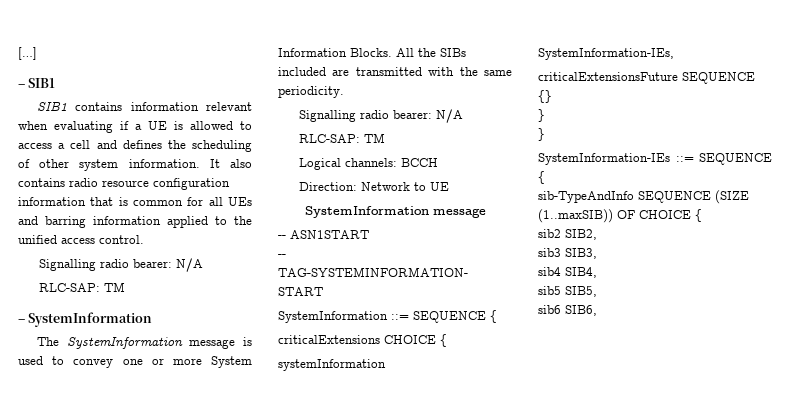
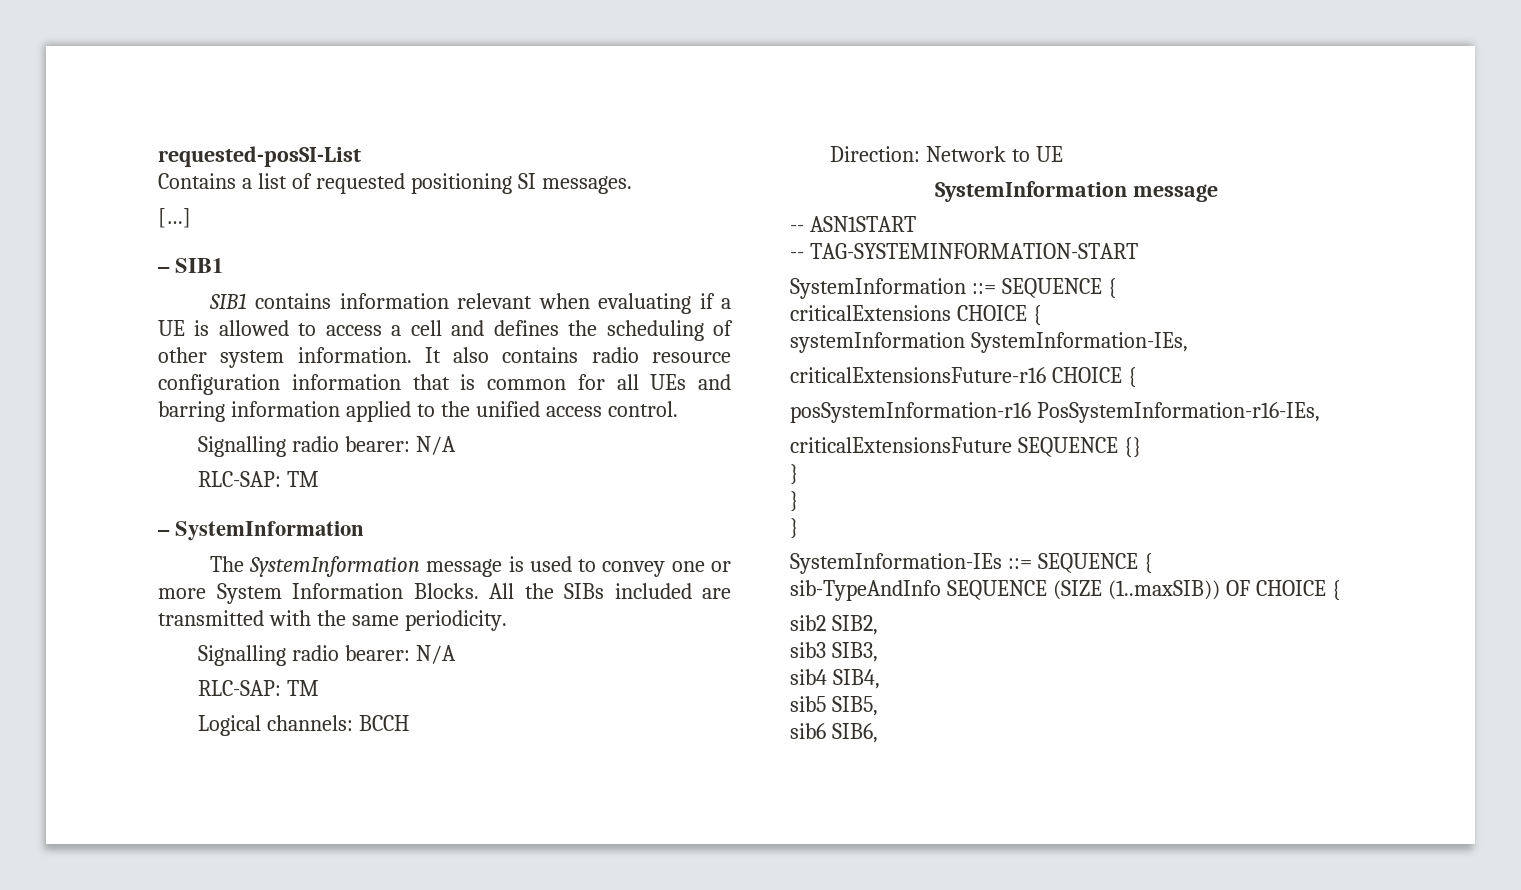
(18, 53) none -> [158,146,361,167] [158,173,632,194] requested-posSI-List // Contains a list of requested positioning SI messages. //
(674, 54) none -> [790,367,1137,388] [790,402,1320,423] // criticalExtensionsFuture-r16 CHOICE { // posSystemInformation-r16 PosSystemInformation-r16-IEs,
(545, 134) none -> [790,518,799,539] // }

